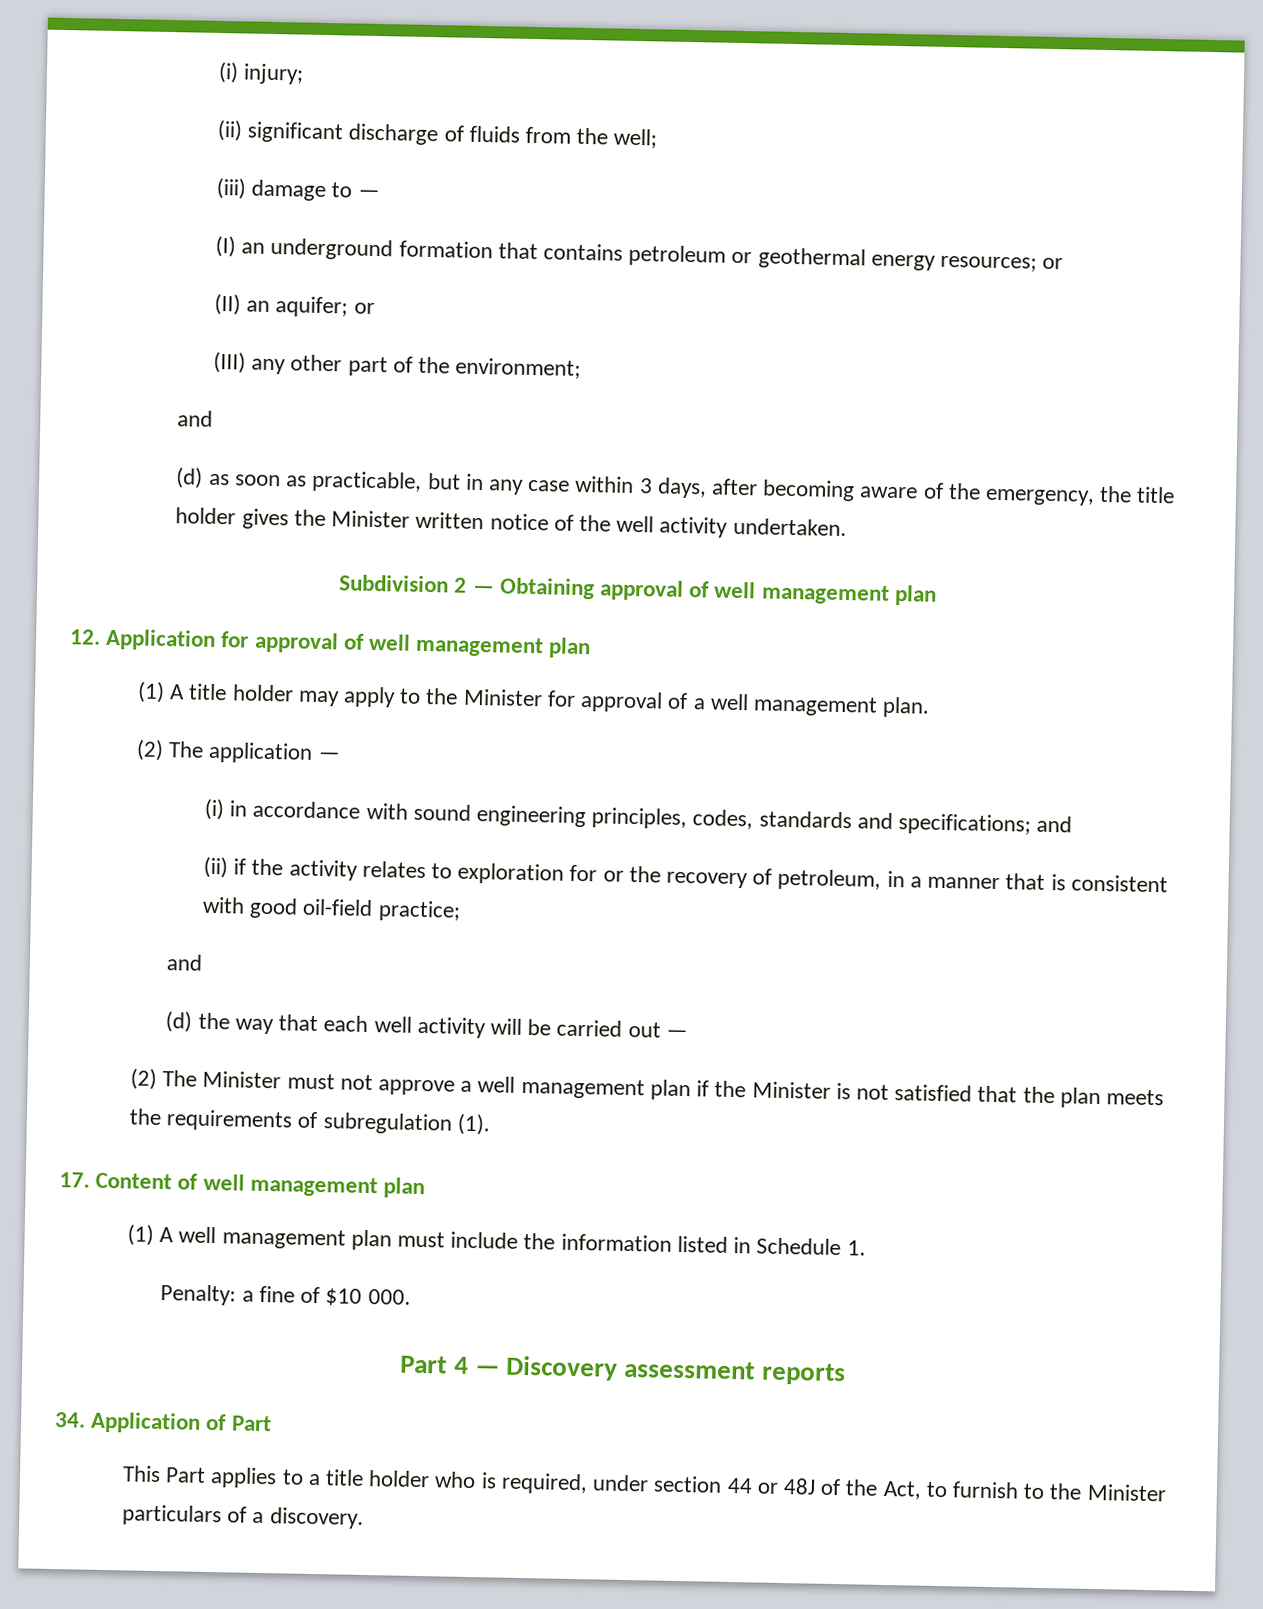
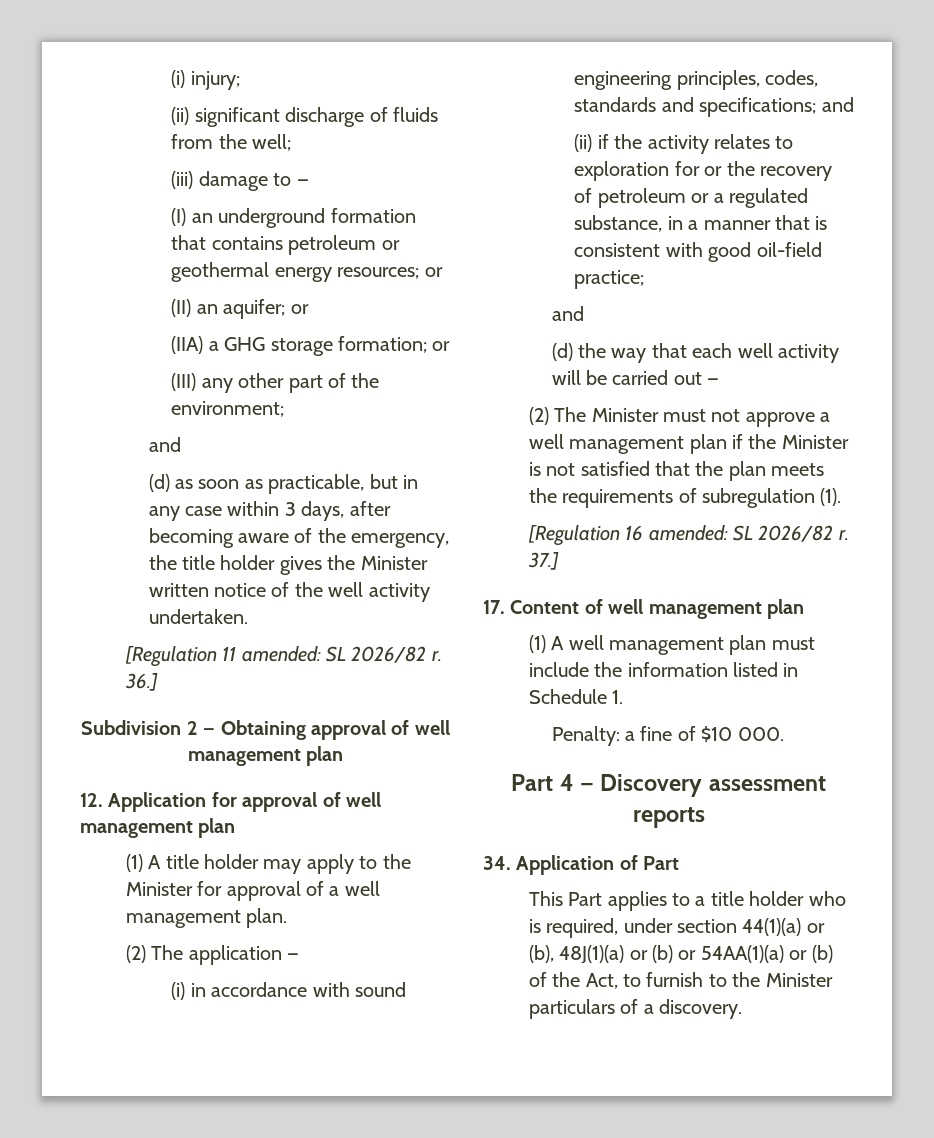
(375, 308) none -> [171,336,451,356] // (IIA) a GHG storage formation; or
(847, 527) none -> [124,646,442,667] [124,673,158,691] // [Regulation 11 amended: SL 2026/82 r. 36.]
[777,868,882,891] petroleum, -> [597,188,809,208] [574,215,663,232] petroleum or a regulated substance,
(491, 1124) none -> [527,525,849,546] [527,552,559,570] // [Regulation 16 amended: SL 2026/82 r. 37.]
[726,1477,816,1495] 44 or 48J -> [742,918,825,936] [528,945,833,964] 44(1)(a) or (b), 48J(1)(a) or (b) or 54AA(1)(a) or (b)

